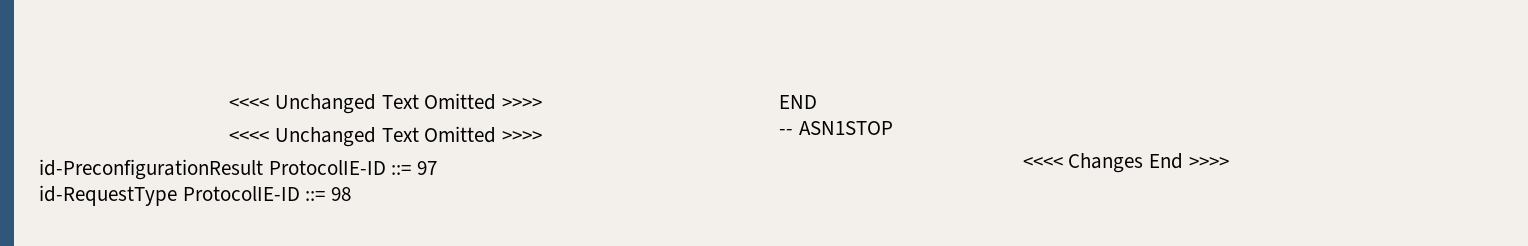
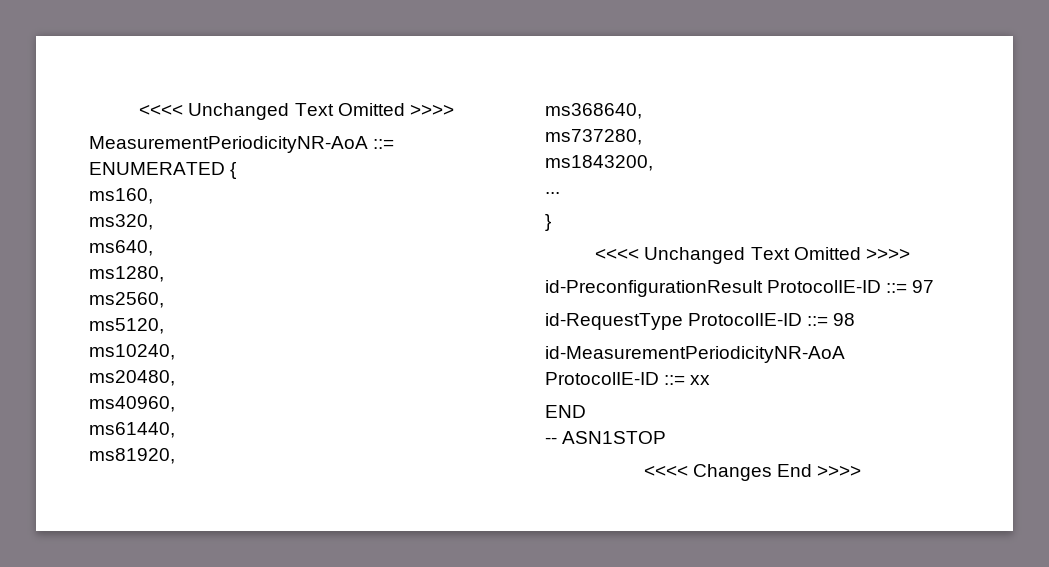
[229,93,542,114] <<<< Unchanged Text Omitted >>>> -> [139,103,454,120] [89,136,395,153] [89,162,238,179] [89,188,153,204] [89,214,153,230] [89,240,153,256] [89,266,164,282] [89,292,164,308] [89,318,164,334] [89,344,175,360] [89,370,175,386] [89,396,175,412] [89,422,175,438] [89,448,175,464] [545,103,642,119] [545,129,642,145] [545,155,653,171] [545,192,560,194] [545,214,551,231] <<<< Unchanged Text Omitted >>>> // MeasurementPeriodicityNR-AoA ::= ENUMERATED { // ms160, // ms320, // ms640, // ms1280, // ms2560, // ms5120, // ms10240, // ms20480, // ms40960, // ms61440, // ms81920, // ms368640, // ms737280, // ms1843200, // ... // }
(352, 194) none -> [545,346,845,363] [545,372,711,385] // id-MeasurementPeriodicityNR-AoA ProtocolIE-ID ::= xx

